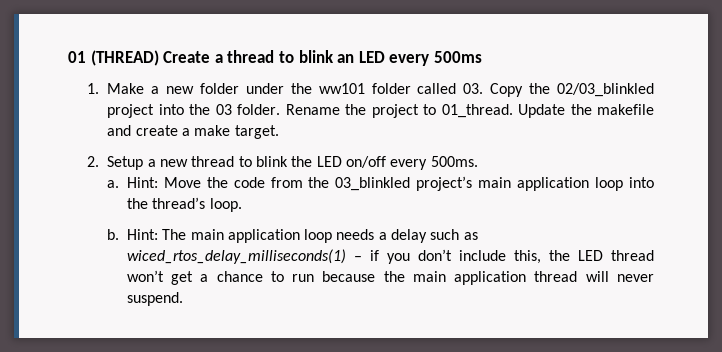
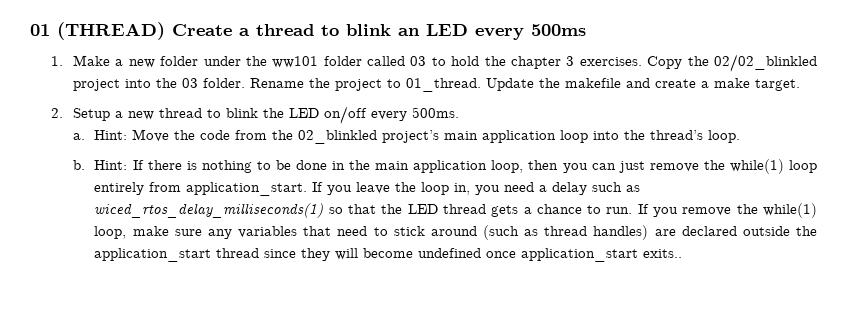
[463,83,484,94] 03. -> [410,56,642,69] 03 to hold the chapter 3 exercises.
[556,83,654,97] 02/03_blinkled -> [713,54,817,72] 02/02_blinkled
[335,177,411,191] 03_blinkled -> [298,130,378,144] 02_blinkled
[162,229,375,243] The main application loop needs -> [132,159,817,174] [94,182,535,196] If there is nothing to be done in the main application loop, then you can just remove the while(1) loop entirely from application_start. If you leave the loop in, you need
[353,249,541,264] – if you don’t include this, -> [328,204,377,214] so that
[126,270,194,285] won’t get -> [491,205,519,217] gets
[292,271,654,285] [126,292,183,306] run because the main application thread will never suspend. -> [606,203,818,218] [94,225,818,240] [94,248,683,262] run. If you remove the while(1) loop, make sure any variables that need to stick around (such as thread handles) are declared outside the application_start thread since they will become undefined once application_start exits..

